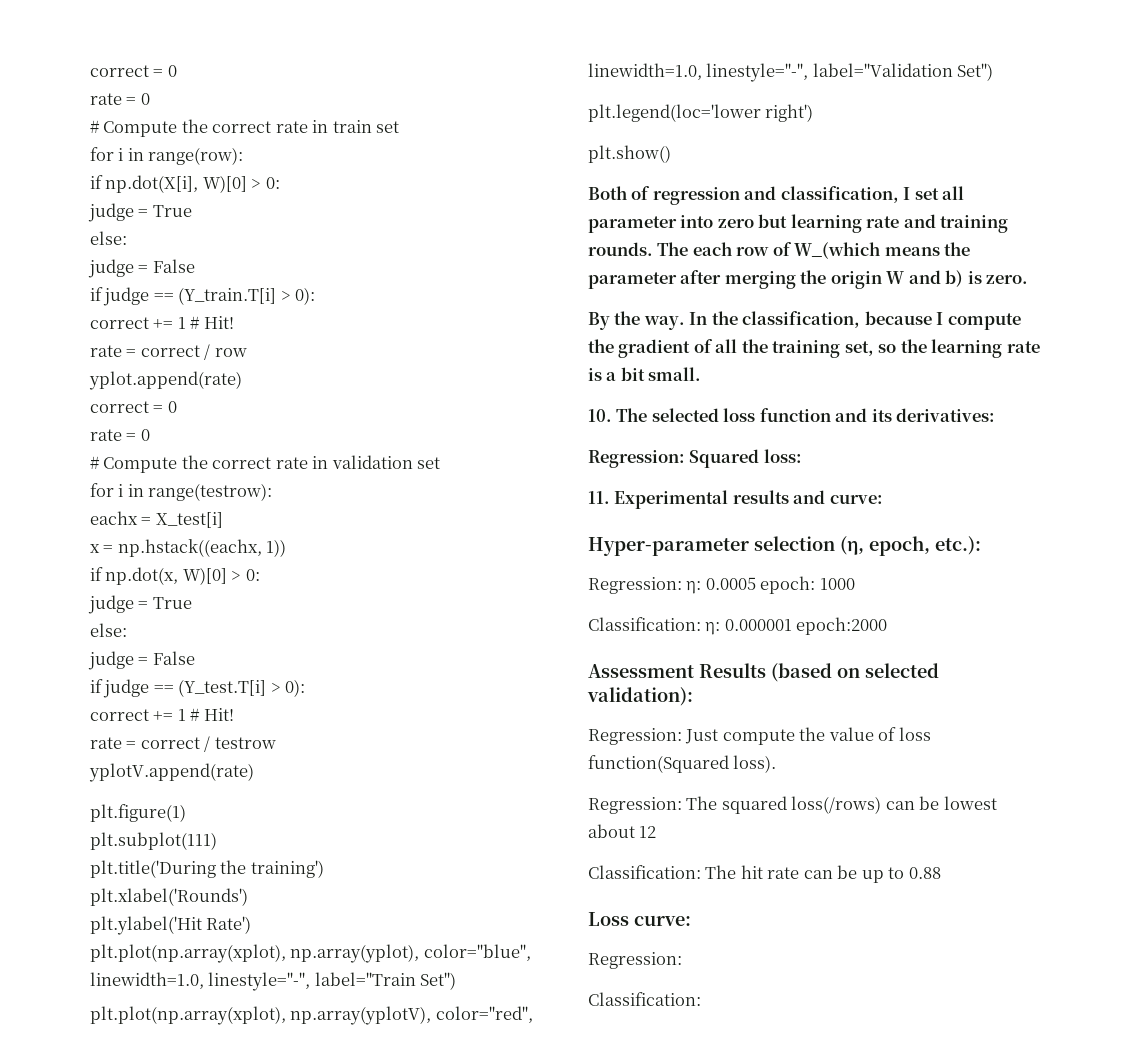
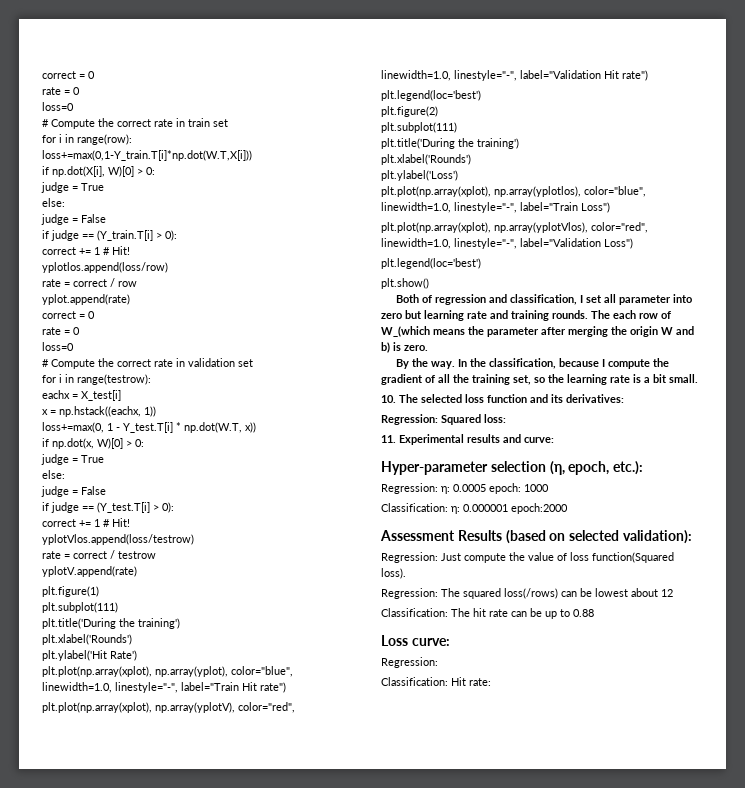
[90,65,177,77] [90,93,150,105] correct = 0 // rate = 0 -> [42,71,95,79] [42,87,80,95] [42,102,74,111] correct = 0 // rate = 0 // loss=0
(244, 156) none -> [42,150,252,161] // loss+=max(0,1-Y_train.T[i]*np.dot(W.T,X[i]))
(234, 322) none -> [42,262,168,273] // yplotlos.append(loss/row)
(150, 435) none -> [42,342,74,351] // loss=0
(287, 548) none -> [42,422,256,433] // loss+=max(0, 1 - Y_test.T[i] * np.dot(W.T, x))
(234, 714) none -> [42,534,194,545] // yplotVlos.append(loss/testrow)
[420,972,457,990] Set") -> [242,682,286,693] Hit rate")
[957,63,994,81] [588,104,814,122] Set") // plt.legend(loc='lower right') -> [604,70,648,81] [381,90,481,101] [381,106,438,117] [381,122,457,133] [381,138,519,149] [381,154,471,165] [381,170,458,181] [381,186,646,197] [381,202,610,213] [381,222,648,233] [381,238,633,249] [381,258,481,269] Hit rate") // plt.legend(loc='best') // plt.figure(2) // plt.subplot(111) // plt.title('During the training') // plt.xlabel('Rounds') // plt.ylabel('Loss') // plt.plot(np.array(xplot), np.array(yplotlos), color="blue", linewidth=1.0, linestyle="-", label="Train Loss") // plt.plot(np.array(xplot), np.array(yplotVlos), color="red", linewidth=1.0, linestyle="-", label="Validation Loss") // plt.legend(loc='best')
(701, 999) none -> [451,677,491,686] Hit rate:

